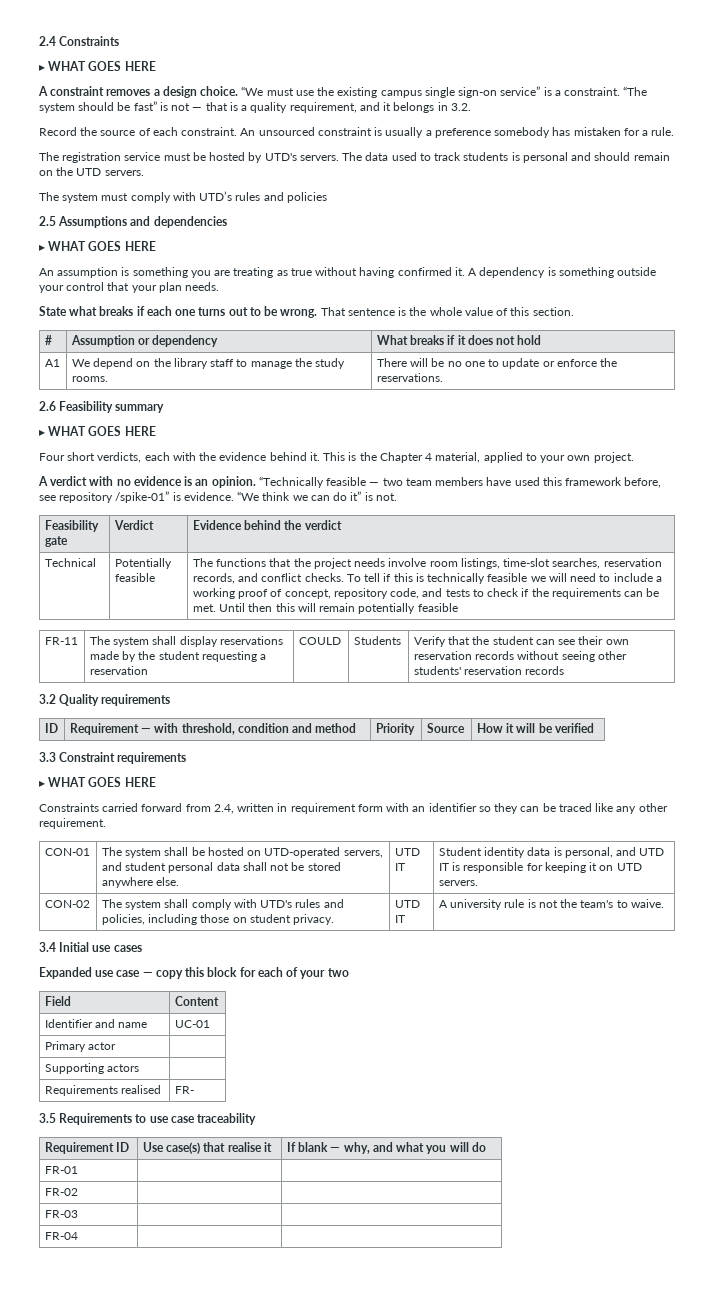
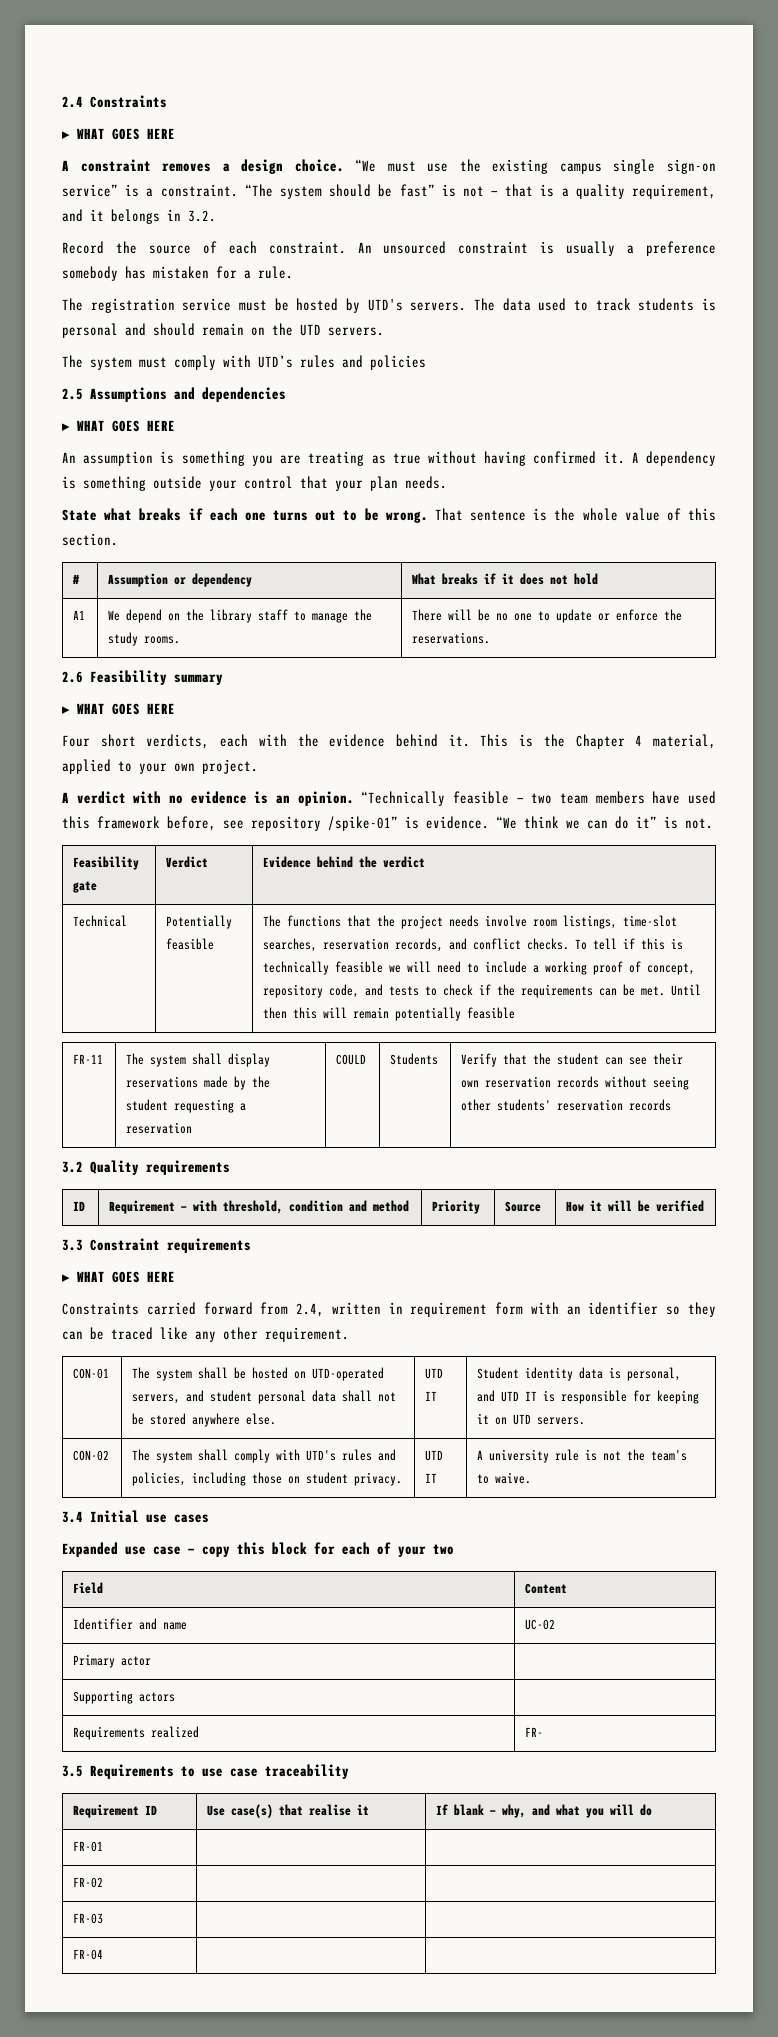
[174,1020,210,1028] UC-01 -> [525,1619,556,1630] UC-02
[121,1085,162,1094] realised -> [151,1726,200,1738] realized

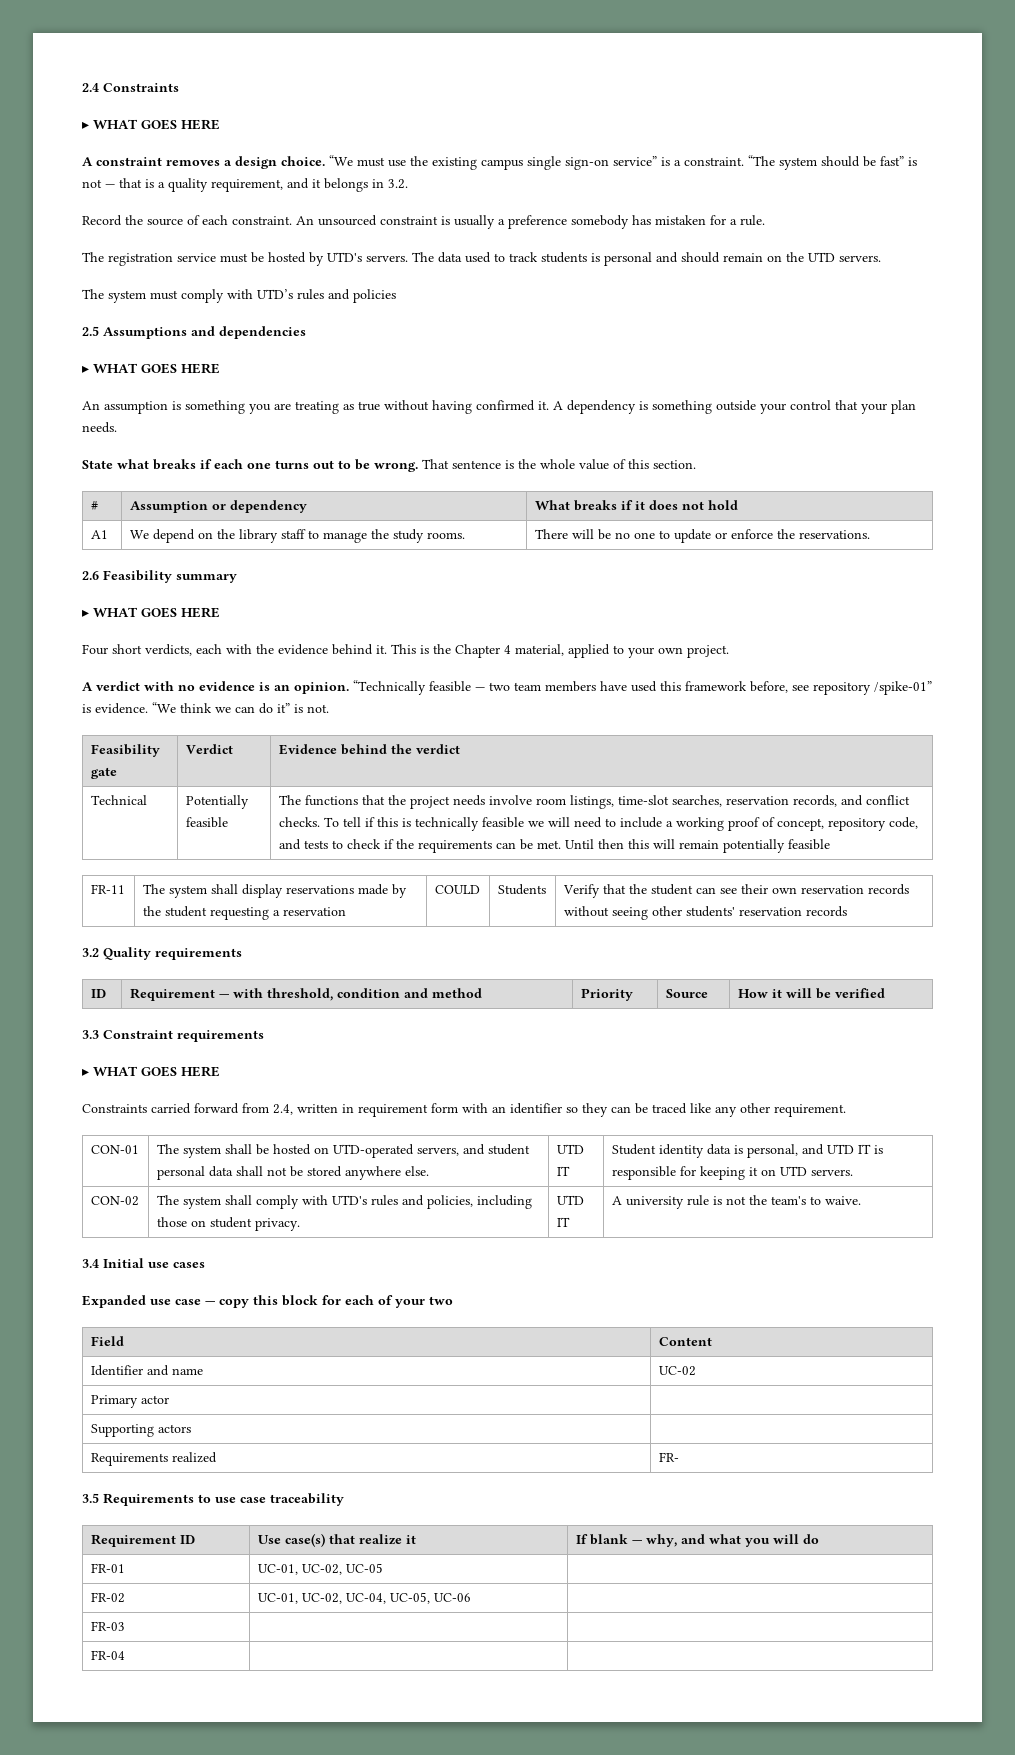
[309,1804,352,1816] realise -> [358,1534,402,1545] realize
[73,1877,104,1888] | // FR-02 | -> [257,1563,383,1575] [90,1592,125,1603] [257,1592,471,1604] UC-01, UC-02, UC-05 | // FR-02 | UC-01, UC-02, UC-04, UC-05, UC-06

